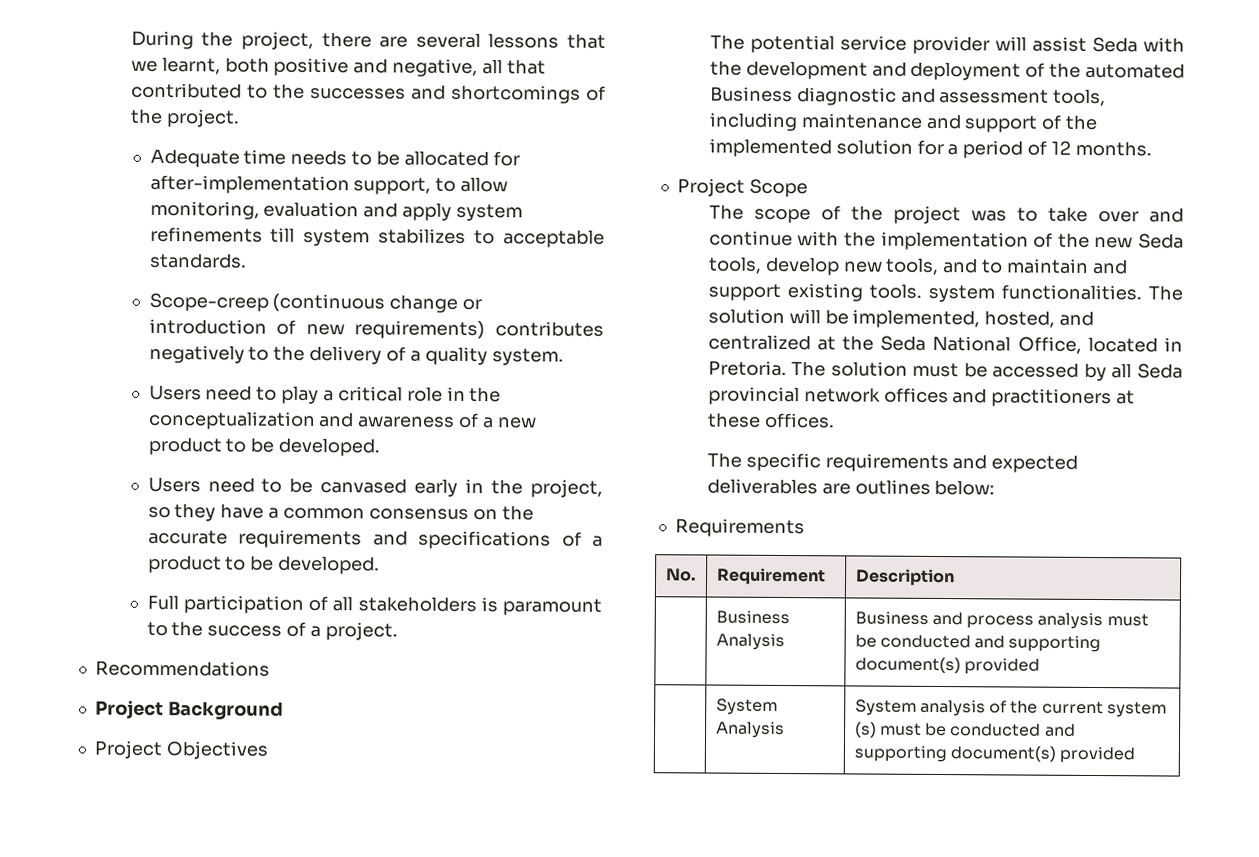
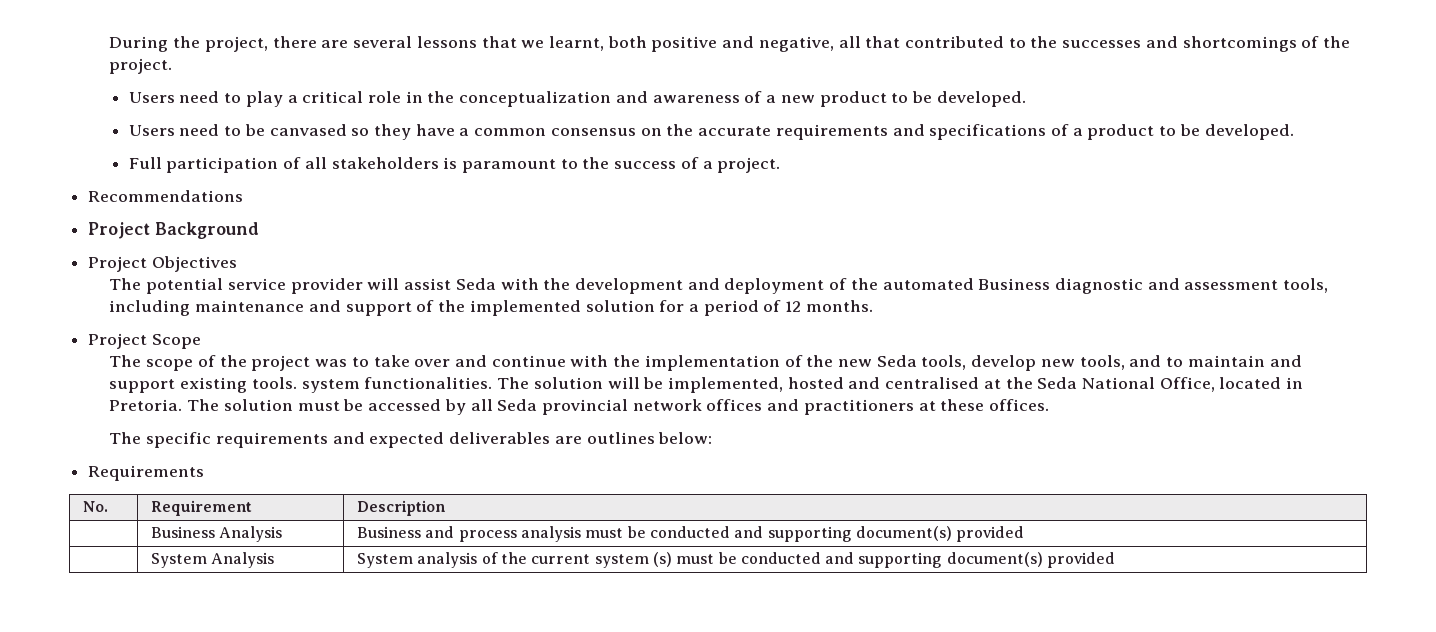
[149,148,520,168] [149,174,509,195] [149,200,524,222] [149,226,605,248] [149,252,247,269] [148,292,483,313] [148,318,604,340] [148,344,564,366] // Adequate time needs to be allocated for after-implementation support, to allow monitoring, evaluation and apply system refinements till system stabilizes to acceptable standards. // Scope-creep (continuous change or introduction of new requirements) contributes negatively to the delivery of a quality system. -> (173, 66) none
[414,478,603,498] early in the project, -> (347, 130) none
[984,310,1095,328] [707,334,811,351] hosted, and centralized -> [787,377,980,389] hosted and centralised

